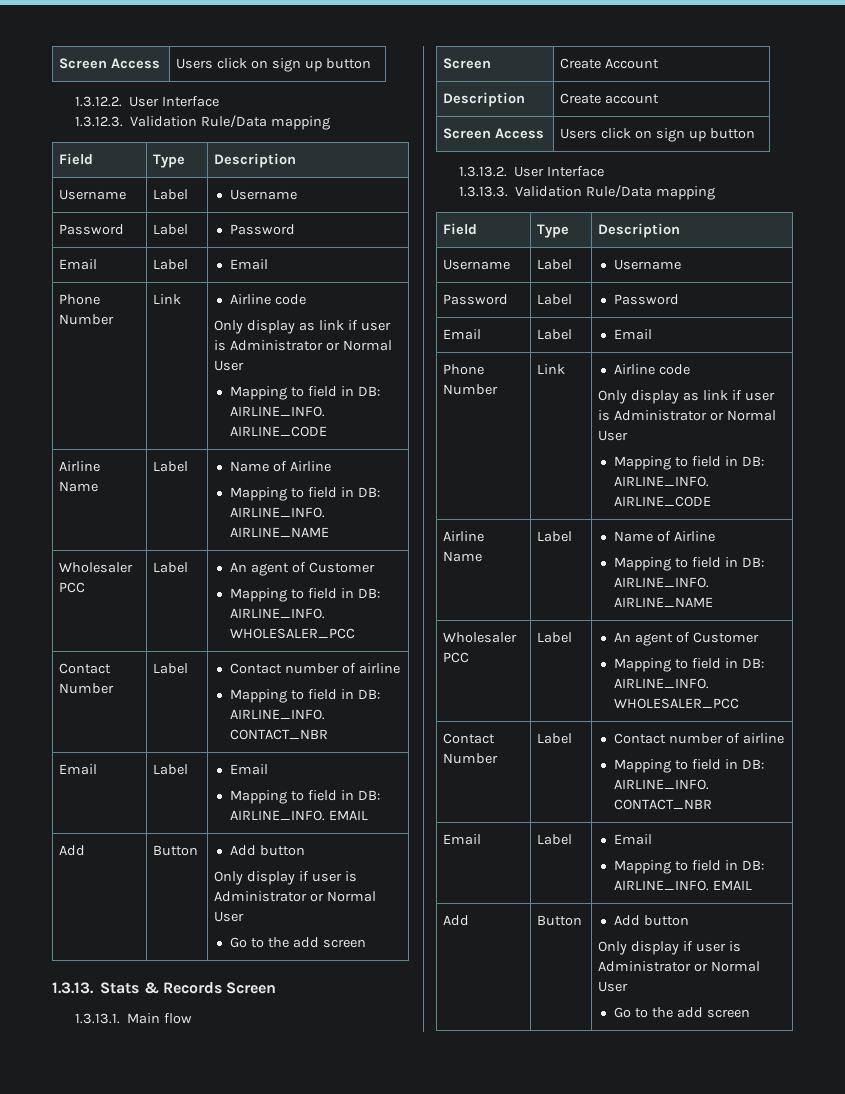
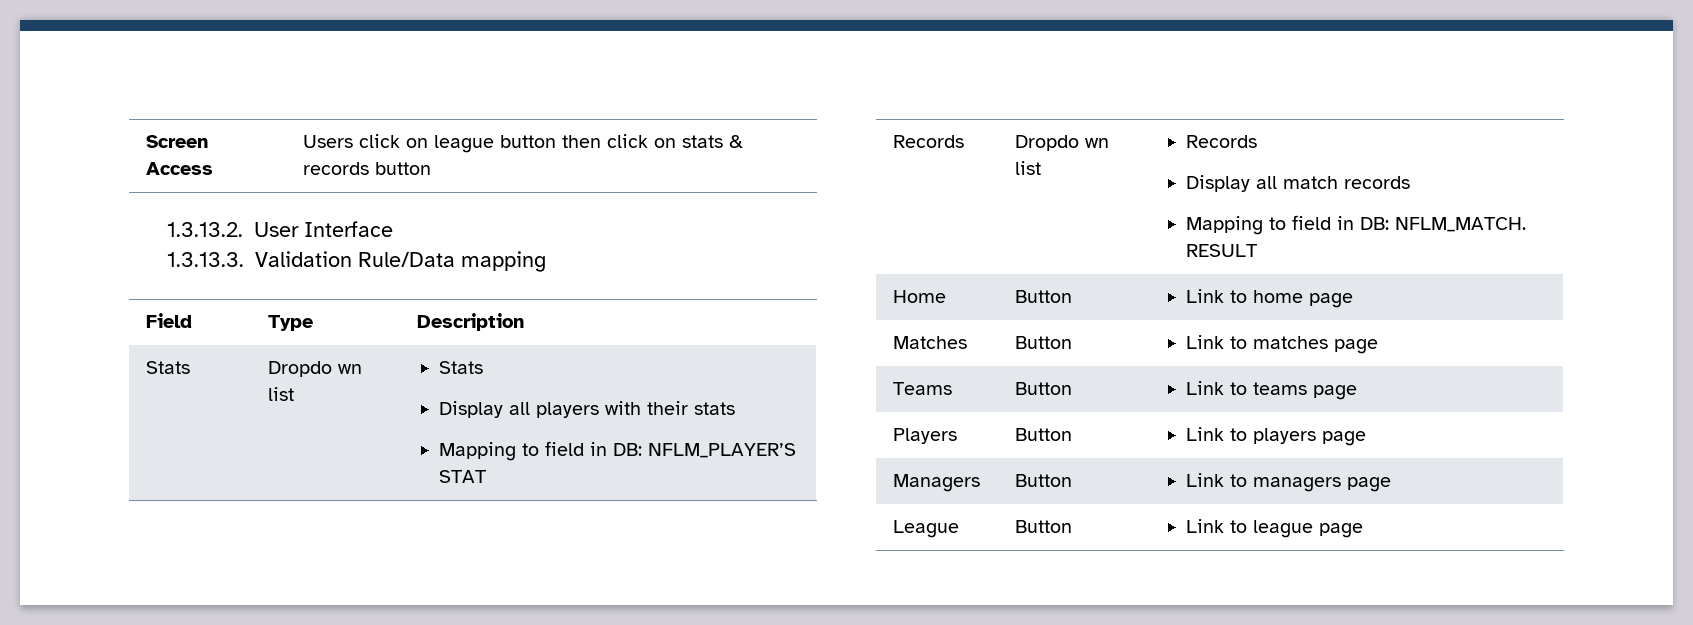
[59,58,161,69] [176,58,371,72] [75,96,220,107] [75,115,331,130] [59,153,94,165] [153,154,186,168] [214,153,297,168] [59,189,127,200] [153,189,189,200] [230,189,298,200] [59,224,125,235] [153,224,189,235] [230,224,296,235] [59,259,98,270] [153,259,189,270] [230,259,269,270] [59,294,101,305] [59,314,115,325] [153,294,182,304] [230,294,307,305] [214,320,391,334] [214,340,393,351] [214,360,245,371] [230,386,380,400] [230,406,326,417] [230,426,328,437] [59,461,101,472] [59,481,99,492] [153,461,189,472] [230,461,332,472] [230,487,380,501] [230,507,326,518] [230,527,330,537] [59,562,134,573] [59,582,86,593] [153,562,189,573] [230,562,376,576] [230,588,380,602] [230,608,326,619] [230,628,356,639] [59,663,112,674] [59,683,115,694] [153,663,189,674] [230,663,401,674] [230,689,380,703] [230,709,326,720] [230,729,329,740] [59,764,98,775] [153,764,189,775] [230,764,269,775] [230,790,380,804] [230,810,369,821] [59,845,86,856] [153,845,199,856] [230,845,306,856] [214,871,358,885] [214,891,377,902] [214,911,245,922] [230,937,366,948] [52,982,277,994] [75,1013,193,1024] [443,58,492,69] [560,58,660,69] [443,92,526,107] [560,93,660,104] [443,128,545,139] [560,128,755,142] [459,166,605,177] [459,185,716,200] [443,223,478,235] [537,224,570,238] [598,223,681,238] [443,259,511,270] [537,259,573,270] [614,259,682,270] [443,294,509,305] [537,294,573,305] [614,294,680,305] [443,329,482,340] [537,329,573,340] [614,329,653,340] [443,364,485,375] [443,384,499,395] [537,364,566,374] [614,364,691,375] [598,390,775,404] [598,410,777,421] [598,430,629,441] [614,456,764,470] [614,476,710,487] [614,496,712,507] [443,531,485,542] [443,551,483,562] [537,531,573,542] [614,531,716,542] [614,557,764,571] [614,577,710,588] [614,597,714,607] [443,632,518,643] [443,652,470,663] [537,632,573,643] [614,632,760,646] [614,658,764,672] [614,678,710,689] [614,698,740,709] [443,733,496,744] [443,753,499,764] [537,733,573,744] [614,733,785,744] [614,759,764,773] [614,779,710,790] [614,799,713,810] [443,834,482,845] [537,834,573,845] [614,834,653,845] [614,860,764,874] [614,880,753,891] [443,915,470,926] [537,915,583,926] [614,915,690,926] [598,941,742,955] [598,961,761,972] [598,981,629,992] [614,1007,750,1018] Screen Access | Users click on sign up button // 1.3.12.2. User Interface // 1.3.12.3. Validation Rule/Data mapping // Field | Type | Description // Username | Label | Username // Password | Label | Password // Email | Label | Email // Phone Number | Link | Airline code // Only display as link if user is Administrator or Normal User // Mapping to field in DB: AIRLINE_INFO. AIRLINE_CODE // Airline Name | Label | Name of Airline // Mapping to field in DB: AIRLINE_INFO. AIRLINE_NAME // Wholesaler PCC | Label | An agent of Customer // Mapping to field in DB: AIRLINE_INFO. WHOLESALER_PCC // Contact Number | Label | Contact number of airline // Mapping to field in DB: AIRLINE_INFO. CONTACT_NBR // Email | Label | Email // Mapping to field in DB: AIRLINE_INFO. EMAIL // Add | Button | Add button // Only display if user is Administrator or Normal User // Go to the add screen // 1.3.13. Stats & Records Screen // 1.3.13.1. Main flow // Screen | Create Account // Description | Create account // Screen Access | Users click on sign up button // 1.3.13.2. User Interface // 1.3.13.3. Validation Rule/Data mapping // Field | Type | Description // Username | Label | Username // Password | Label | Password // Email | Label | Email // Phone Number | Link | Airline code // Only display as link if user is Administrator or Normal User // Mapping to field in DB: AIRLINE_INFO. AIRLINE_CODE // Airline Name | Label | Name of Airline // Mapping to field in DB: AIRLINE_INFO. AIRLINE_NAME // Wholesaler PCC | Label | An agent of Customer // Mapping to field in DB: AIRLINE_INFO. WHOLESALER_PCC // Contact Number | Label | Contact number of airline // Mapping to field in DB: AIRLINE_INFO. CONTACT_NBR // Email | Label | Email // Mapping to field in DB: AIRLINE_INFO. EMAIL // Add | Button | Add button // Only display if user is Administrator or Normal User // Go to the add screen -> [146,135,209,148] [146,162,214,175] [303,134,744,153] [303,162,432,175] [167,221,394,237] [167,251,547,272] [146,313,193,328] [268,315,314,331] [417,313,525,331] [146,361,191,374] [268,361,363,377] [268,387,295,401] [439,361,484,374] [439,401,736,418] [439,441,797,461] [439,470,487,483] [893,135,965,148] [1015,135,1110,151] [1015,161,1042,175] [1186,135,1258,148] [1186,175,1411,192] [1186,215,1527,235] [1186,244,1258,257] [893,290,947,303] [1015,290,1073,303] [1186,289,1354,308] [893,336,968,349] [1015,336,1073,349] [1186,335,1379,354] [893,382,953,395] [1015,382,1073,395] [1186,381,1358,400] [893,428,958,444] [1015,428,1073,441] [1186,427,1367,446] [893,474,981,492] [1015,474,1073,487] [1186,473,1392,492] [893,520,960,538] [1015,520,1073,533] [1186,519,1364,538] Screen Access | Users click on league button then click on stats & records button // 1.3.13.2. User Interface // 1.3.13.3. Validation Rule/Data mapping // Field | Type | Description // Stats | Dropdo wn list | Stats // Display all players with their stats // Mapping to field in DB: NFLM_PLAYER’S STAT // Records | Dropdo wn list | Records // Display all match records // Mapping to field in DB: NFLM_MATCH. RESULT // Home | Button | Link to home page // Matches | Button | Link to matches page // Teams | Button | Link to teams page // Players | Button | Link to players page // Managers | Button | Link to managers page // League | Button | Link to league page

